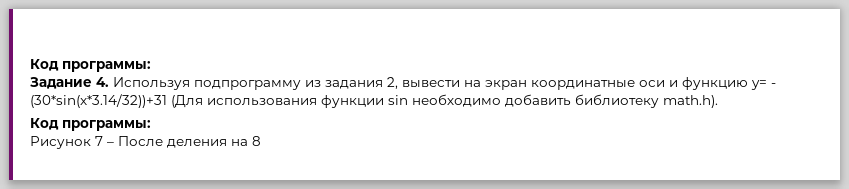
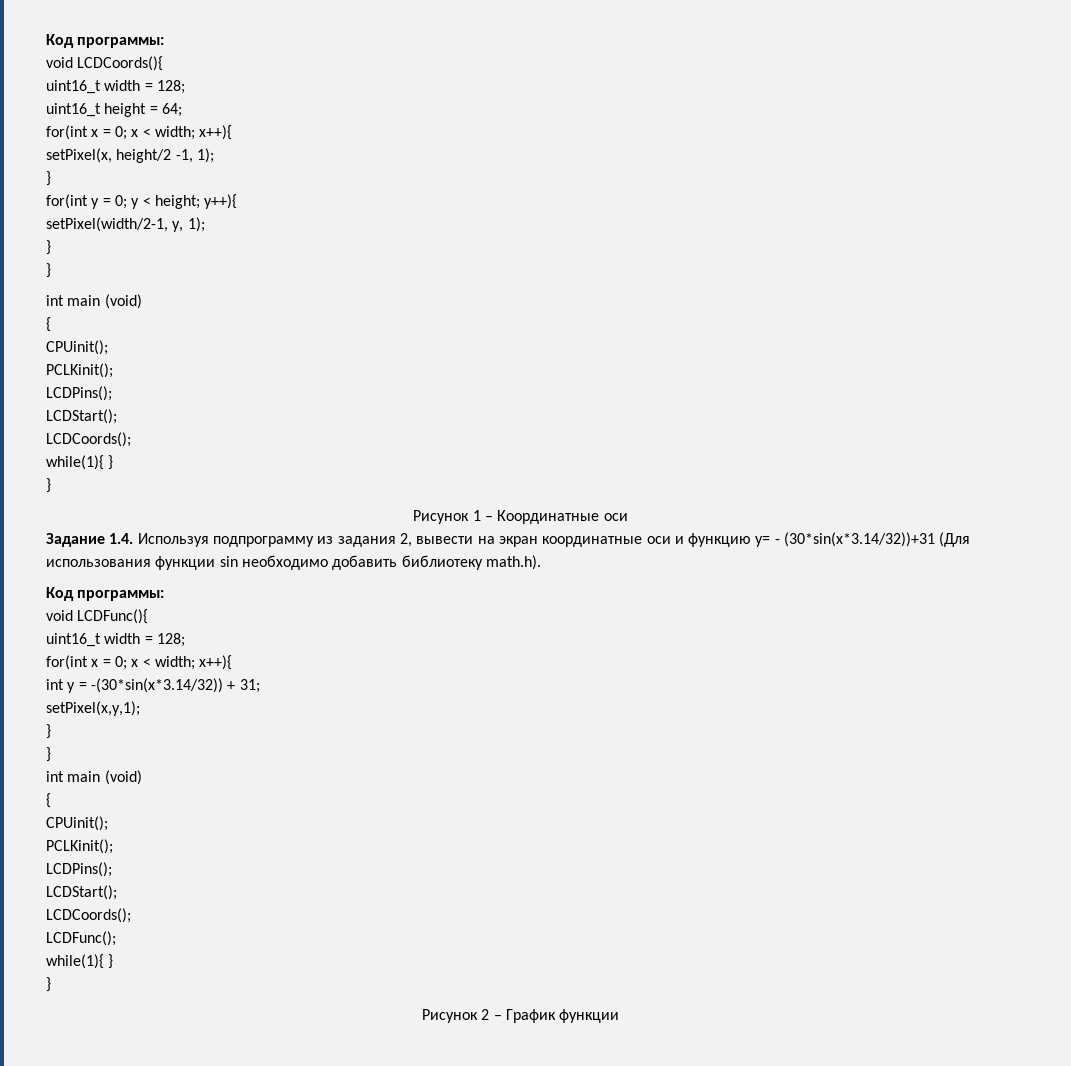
[30,59,151,72] Код программы: -> [46,34,165,48] [46,56,164,71] [46,80,185,94] [46,103,182,117] [46,125,233,140] [46,148,214,163] [46,171,51,186] [46,194,238,209] [46,217,205,232] [46,240,51,255] [46,263,51,278] [46,294,142,309] [46,317,51,332] [46,340,108,355] [46,363,113,378] [46,386,112,401] [46,409,117,424] [46,432,131,447] [46,455,114,470] [46,478,51,493] [413,510,628,524] Код программы: // void LCDCoords(){ // uint16_t width = 128; // uint16_t height = 64; // for(int x = 0; x < width; x++){ // setPixel(x, height/2 -1, 1); // } // for(int y = 0; y < height; y++){ // setPixel(width/2-1, y, 1); // } // } // int main (void) // { // CPUinit(); // PCLKinit(); // LCDPins(); // LCDStart(); // LCDCoords(); // while(1){ } // } // Рисунок 1 – Координатные оси
[96,77,109,87] 4. -> [109,533,134,544] 1.4.
[30,136,261,149] Рисунок 7 – После деления на 8 -> [46,609,149,624] [46,633,185,647] [46,655,233,670] [46,678,260,693] [46,701,140,716] [46,724,51,739] [46,747,51,762] [46,770,142,785] [46,793,51,808] [46,816,108,831] [46,839,113,854] [46,862,112,877] [46,885,117,900] [46,908,131,923] [46,931,116,946] [46,954,114,969] [46,977,51,992] [421,1009,620,1023] void LCDFunc(){ // uint16_t width = 128; // for(int x = 0; x < width; x++){ // int y = -(30*sin(x*3.14/32)) + 31; // setPixel(x,y,1); // } // } // int main (void) // { // CPUinit(); // PCLKinit(); // LCDPins(); // LCDStart(); // LCDCoords(); // LCDFunc(); // while(1){ } // } // Рисунок 2 – График функции

